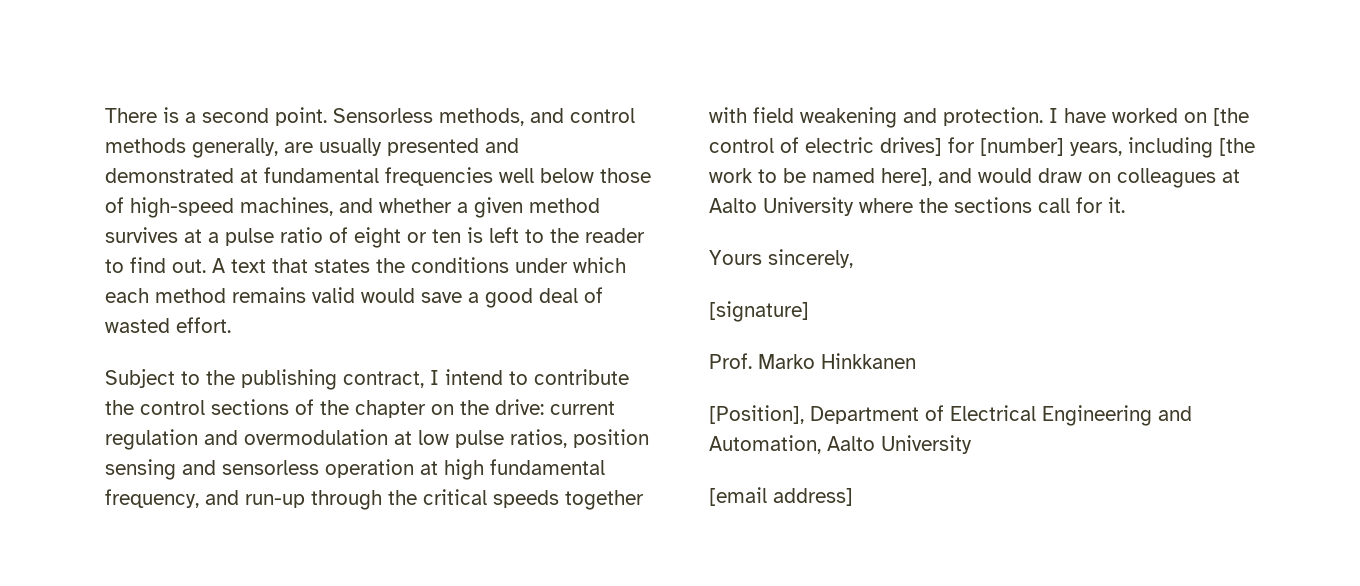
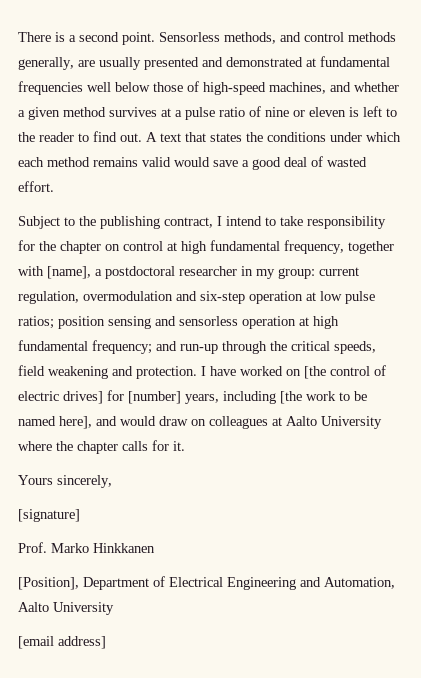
[354,227,461,248] eight or ten -> [265,107,346,117] nine or eleven
[534,369,629,385] [105,399,615,418] [105,429,388,450] contribute the control sections of the chapter on the drive: current regulation and overmodulation -> [280,216,386,229] [18,240,394,254] [18,266,359,279] [18,291,303,304] take responsibility for the chapter on control at high fundamental frequency, together with [name], a postdoctoral researcher in my group: current regulation, overmodulation and six-step operation
[510,429,567,448] ratios, -> [18,316,54,329] ratios;
[105,489,199,508] frequency, -> [92,340,152,354] frequency;
[493,490,644,510] [709,107,747,123] speeds together with -> [334,341,376,354] speeds,
[954,197,1070,213] sections call -> [77,441,148,454] chapter calls

